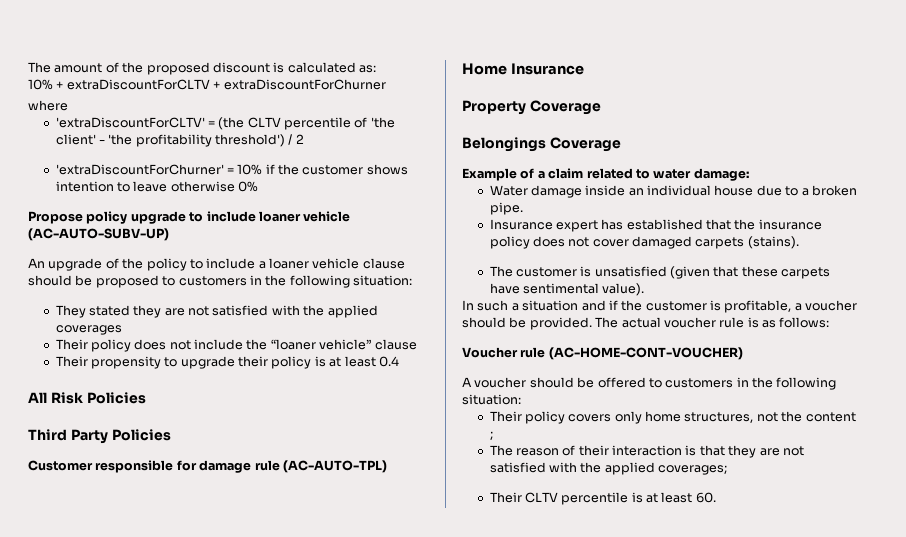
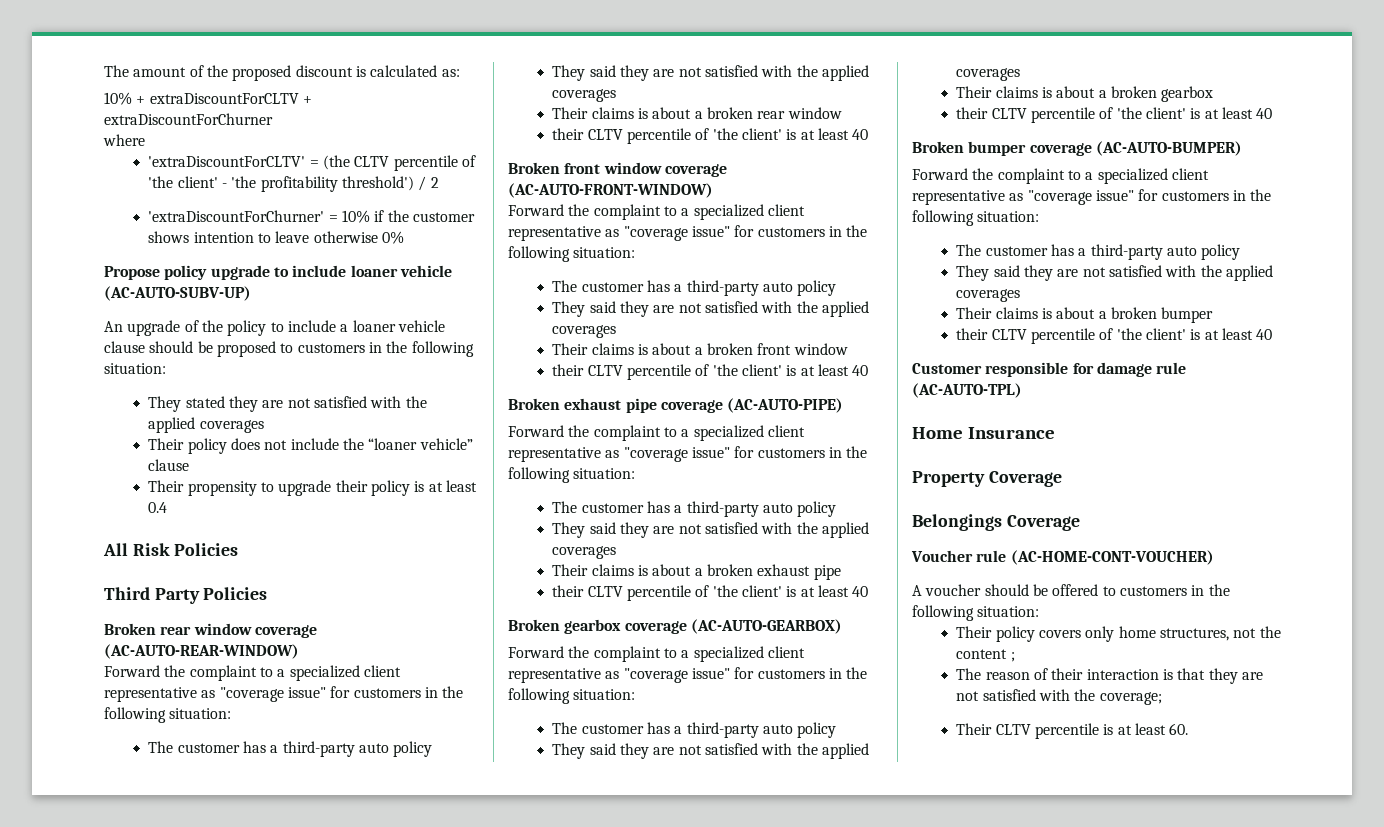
(171, 435) none -> [104,623,317,638] [104,644,299,659] [104,665,401,681] [104,686,464,702] [104,707,232,723] [148,741,433,757] [552,65,870,81] [552,89,617,102] [552,107,842,119] [552,128,869,144] [508,162,727,177] [508,183,713,198] [508,204,805,220] [508,225,868,241] [508,246,636,262] [552,280,837,296] [552,301,870,317] [552,325,617,338] [552,343,848,355] [552,364,869,380] [508,398,844,413] [508,425,805,441] [508,446,868,462] [508,467,636,483] [552,501,837,517] [552,522,870,538] [552,546,617,559] [552,564,841,580] [552,585,869,601] [508,619,842,634] [508,646,805,662] [508,667,868,683] [508,688,636,704] [552,722,837,738] [552,743,870,759] [956,68,1021,81] [956,86,1214,102] [956,107,1273,123] [912,141,1242,156] [912,168,1209,184] [912,189,1272,205] [912,210,1040,226] [956,244,1241,260] [956,265,1274,281] [956,289,1021,302] [956,307,1214,323] [956,328,1273,344] // Broken rear window coverage (AC-AUTO-REAR-WINDOW) // Forward the complaint to a specialized client representative as "coverage issue" for customers in the following situation: // The customer has a third-party auto policy // They said they are not satisfied with the applied coverages // Their claims is about a broken rear window // their CLTV percentile of 'the client' is at least 40 // Broken front window coverage (AC-AUTO-FRONT-WINDOW) // Forward the complaint to a specialized client representative as "coverage issue" for customers in the following situation: // The customer has a third-party auto policy // They said they are not satisfied with the applied coverages // Their claims is about a broken front window // their CLTV percentile of 'the client' is at least 40 // Broken exhaust pipe coverage (AC-AUTO-PIPE) // Forward the complaint to a specialized client representative as "coverage issue" for customers in the following situation: // The customer has a third-party auto policy // They said they are not satisfied with the applied coverages // Their claims is about a broken exhaust pipe // their CLTV percentile of 'the client' is at least 40 // Broken gearbox coverage (AC-AUTO-GEARBOX) // Forward the complaint to a specialized client representative as "coverage issue" for customers in the following situation: // The customer has a third-party auto policy // They said they are not satisfied with the applied coverages // Their claims is about a broken gearbox // their CLTV percentile of 'the client' is at least 40 // Broken bumper coverage (AC-AUTO-BUMPER) // Forward the complaint to a specialized client representative as "coverage issue" for customers in the following situation: // The customer has a third-party auto policy // They said they are not satisfied with the applied coverages // Their claims is about a broken bumper // their CLTV percentile of 'the client' is at least 40
[462,168,749,181] [489,185,857,198] [489,202,523,215] [489,219,822,232] [489,236,799,249] [489,266,831,279] [489,283,645,296] [462,300,858,313] [462,317,830,330] // Example of a claim related to water damage: // Water damage inside an individual house due to a broken pipe. // Insurance expert has established that the insurance policy does not cover damaged carpets (stains). // The customer is unsatisfied (given that these carpets have sentimental value). // In such a situation and if the customer is profitable, a voucher should be provided. The actual voucher rule is as follows: -> (1080, 523) none
[604,462,728,475] applied coverages; -> [1099,692,1162,705] coverage;

